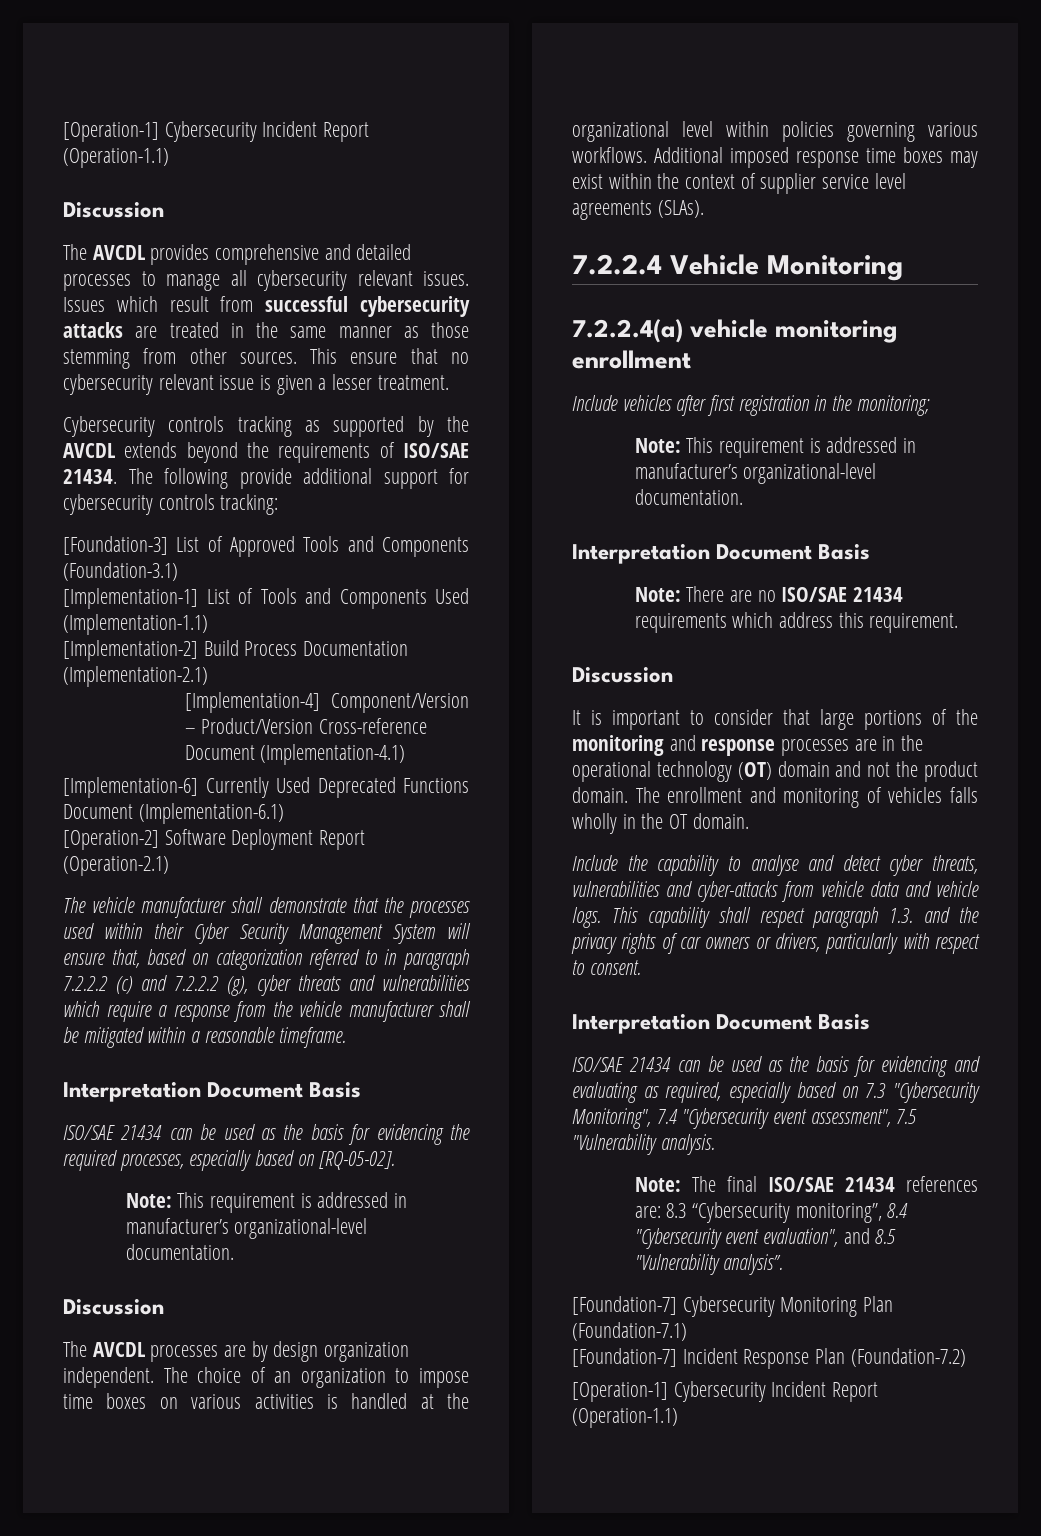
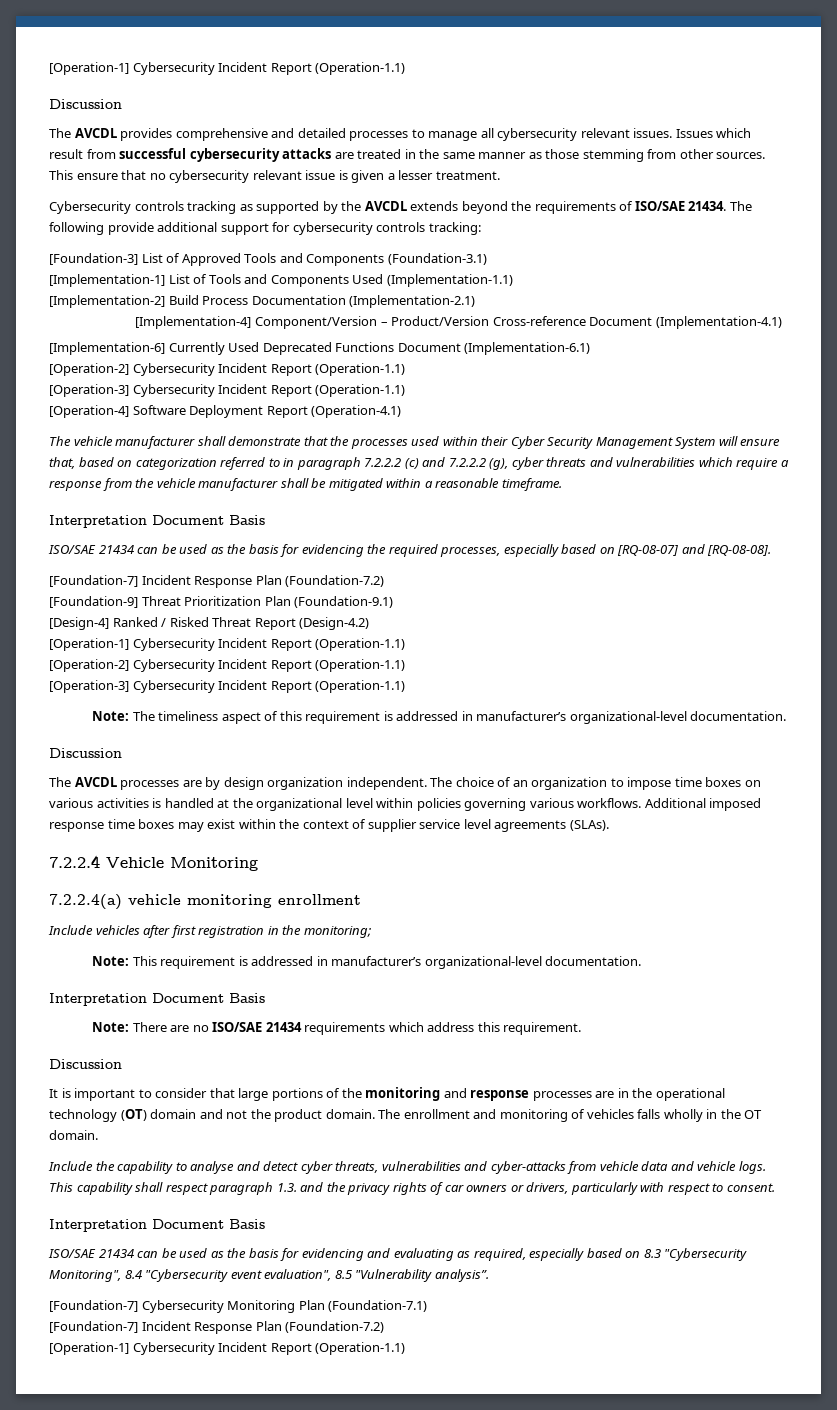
(159, 840) none -> [132,363,406,376] [49,384,406,397] [49,405,129,418] Cybersecurity Incident Report (Operation-1.1) // [Operation-3] Cybersecurity Incident Report (Operation-1.1) // [Operation-4]
[63,856,169,876] (Operation-2.1) -> [311,405,402,418] (Operation-4.1)
[319,1151,396,1170] [125,1192,205,1208] [RQ-05-02]. // Note: This -> [617,544,772,556] [49,575,385,588] [49,596,394,608] [49,617,370,630] [49,638,406,651] [49,659,406,672] [49,680,406,693] [92,711,302,724] [RQ-08-07] and [RQ-08-08]. // [Foundation-7] Incident Response Plan (Foundation-7.2) // [Foundation-9] Threat Prioritization Plan (Foundation-9.1) // [Design-4] Ranked / Risked Threat Report (Design-4.2) // [Operation-1] Cybersecurity Incident Report (Operation-1.1) // [Operation-2] Cybersecurity Incident Report (Operation-1.1) // [Operation-3] Cybersecurity Incident Report (Operation-1.1) // Note: The timeliness aspect of this
[865,1083,887,1098] 7.3 -> [643,1249,661,1258] 8.3
[656,1108,918,1129] [572,1134,715,1155] [634,1176,978,1192] [634,1202,882,1223] 7.4 "Cybersecurity event assessment", 7.5 "Vulnerability analysis. // Note: The final ISO/SAE 21434 references are: 8.3 “Cybersecurity monitoring”, -> (121, 1276) none
[843,1228,870,1244] and -> (332, 1275) none

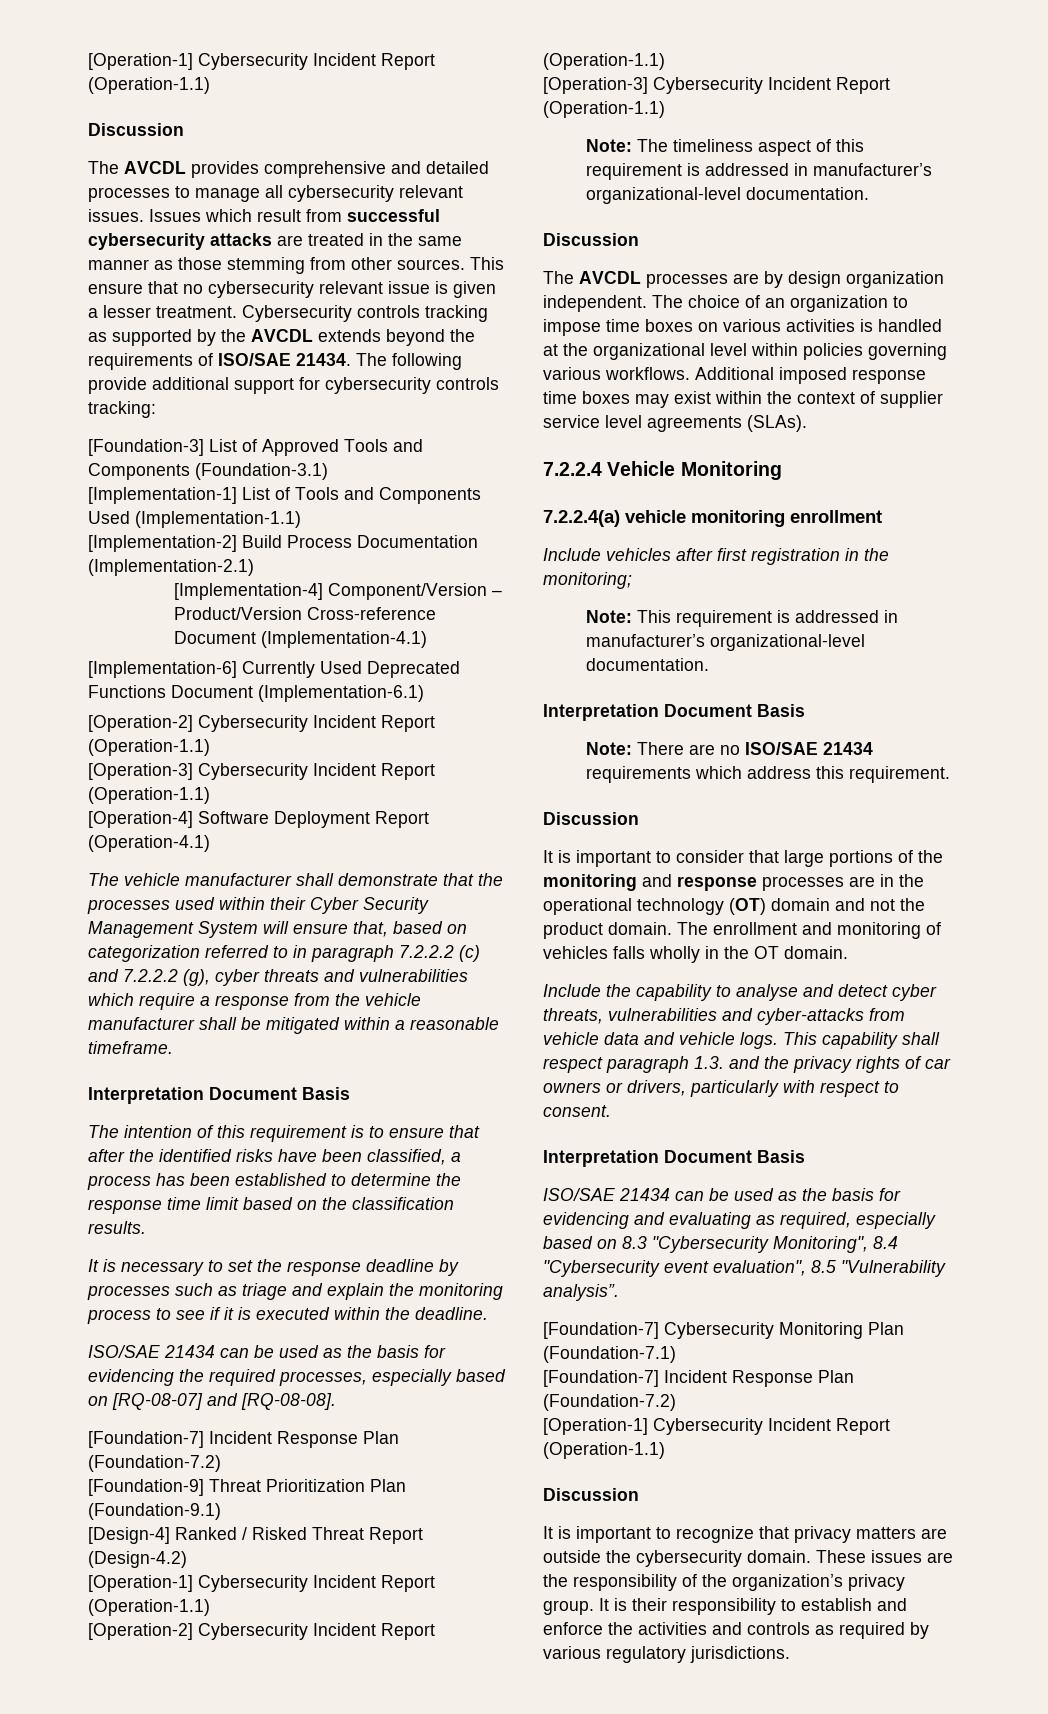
(500, 175) // -> (237, 312) none
(265, 520) none -> [88,1125,480,1142] [88,1149,461,1165] [87,1173,461,1190] [88,1197,454,1214] [88,1221,146,1234] [88,1259,459,1276] [87,1283,503,1300] [87,1307,488,1324] // The intention of this requirement is to ensure that after the identified risks have been classified, a process has been established to determine the response time limit based on the classification results. // It is necessary to set the response deadline by processes such as triage and explain the monitoring process to see if it is executed within the deadline.
(406, 1348) none -> [543,1488,639,1501] [543,1526,947,1543] [543,1550,953,1567] [543,1574,905,1591] [543,1598,907,1615] [543,1622,929,1639] [543,1646,790,1663] // Discussion // It is important to recognize that privacy matters are outside the cybersecurity domain. These issues are the responsibility of the organization’s privacy group. It is their responsibility to establish and enforce the activities and controls as required by various regulatory jurisdictions.

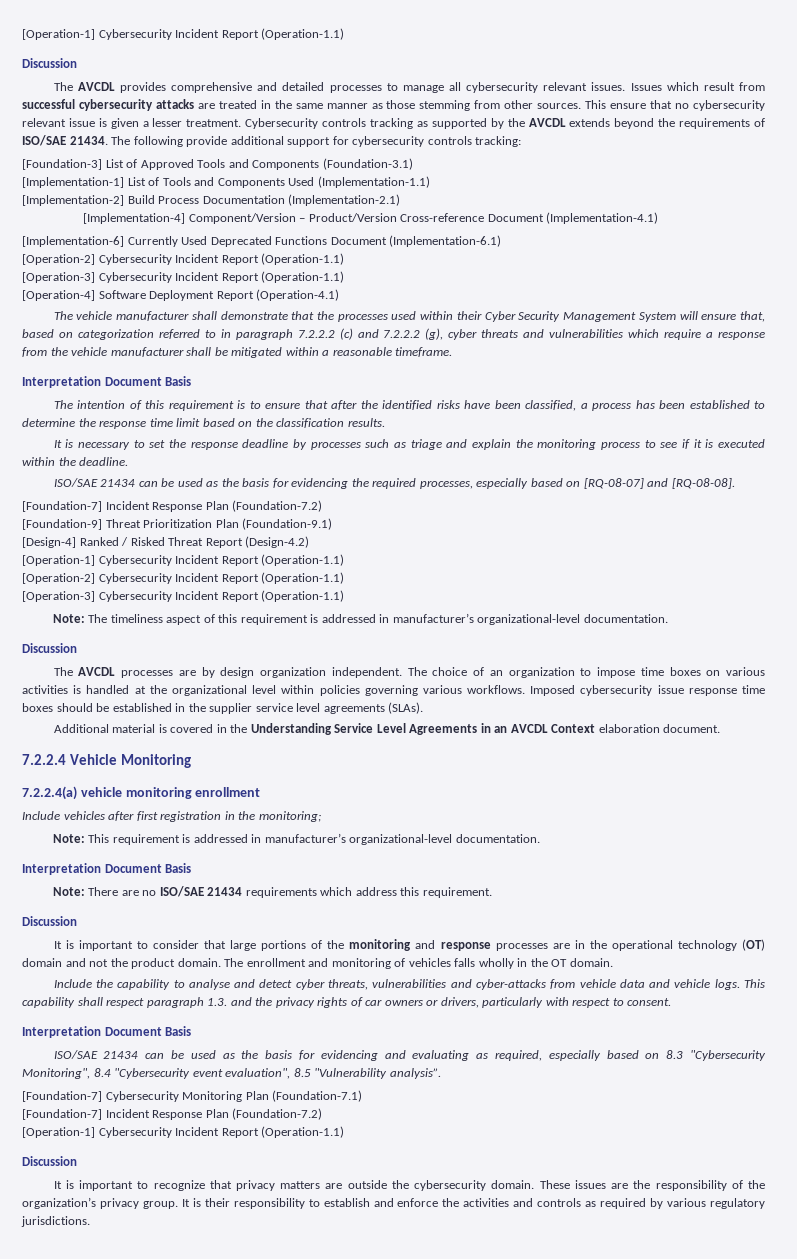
[695,367,926,384] [543,391,875,408] Additional imposed response time boxes may exist within the context of -> [530,685,765,696] [22,703,206,712] Imposed cybersecurity issue response time boxes should be established in the
(807, 423) none -> [53,723,721,735] // Additional material is covered in the Understanding Service Level Agreements in an AVCDL Context elaboration document.

